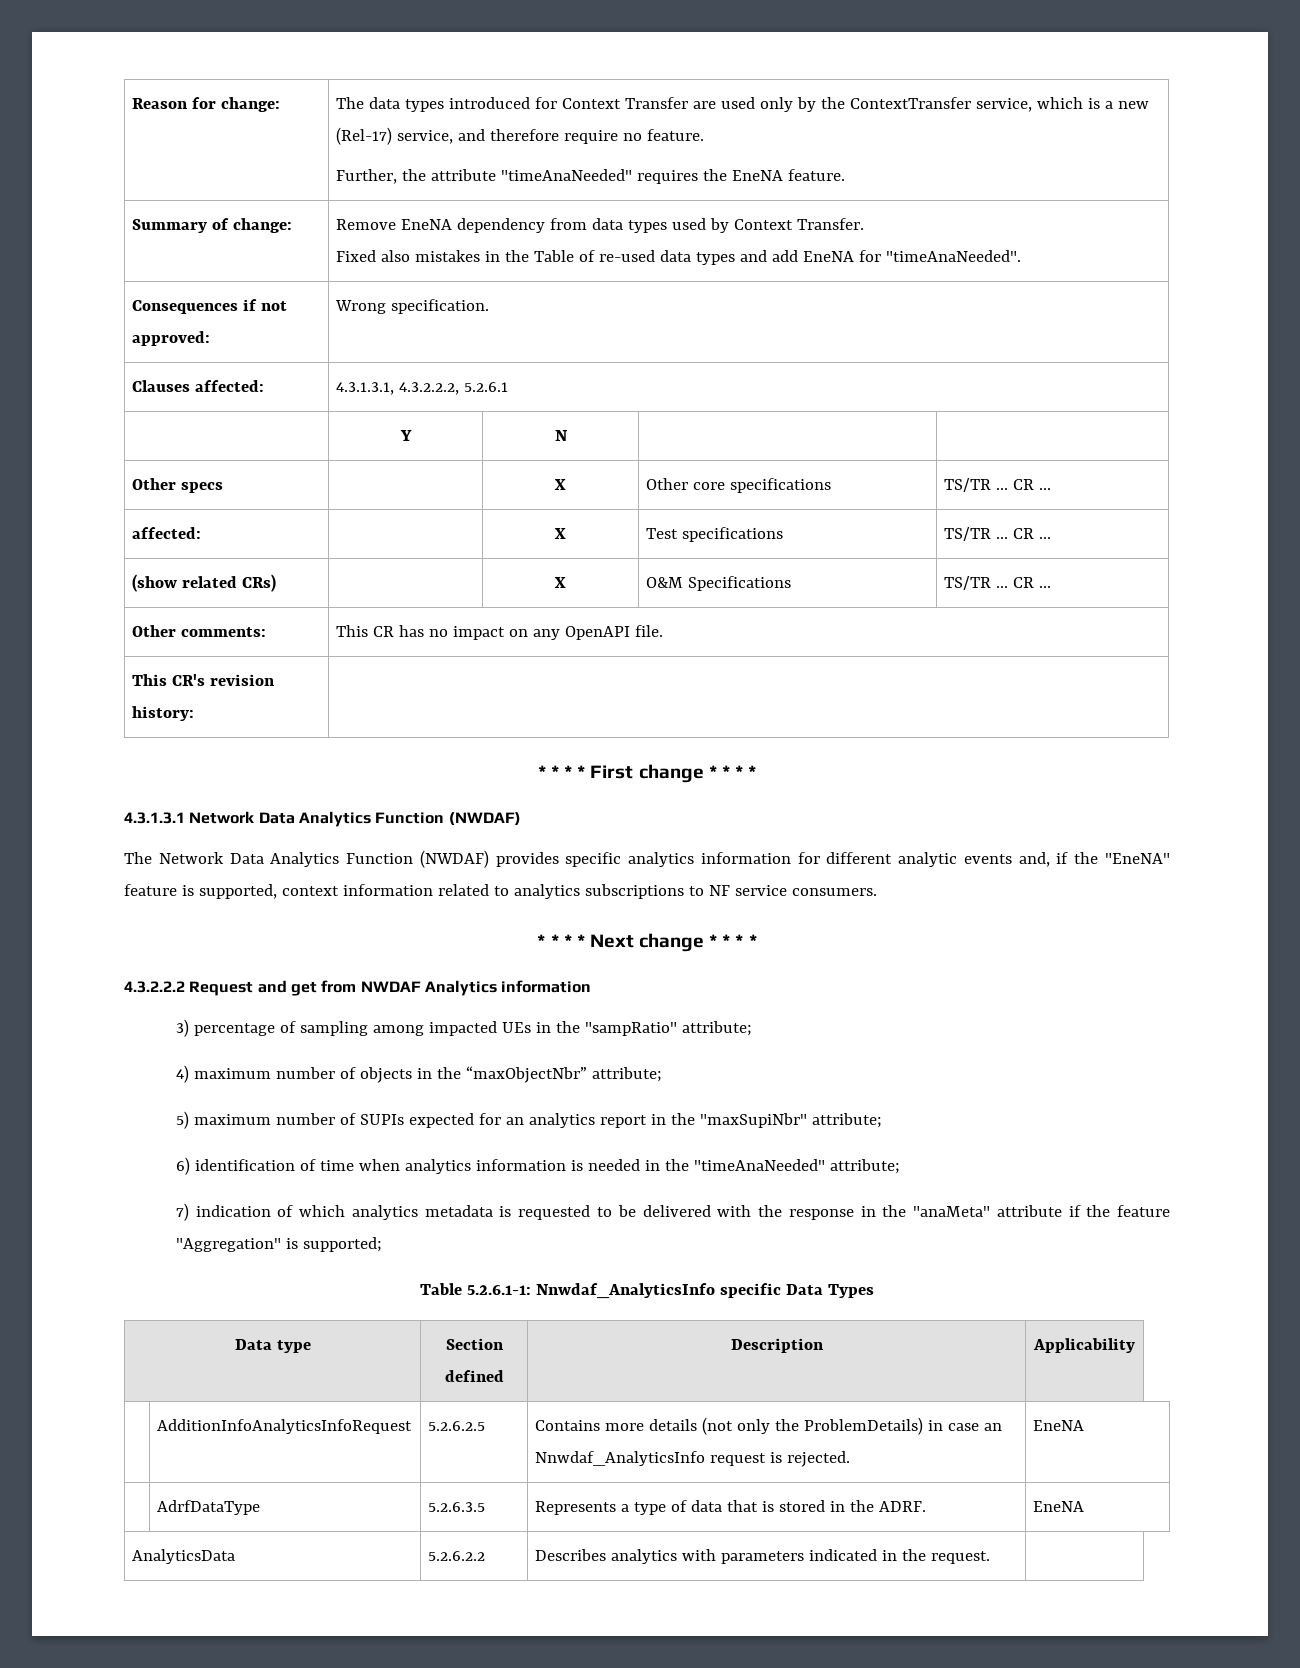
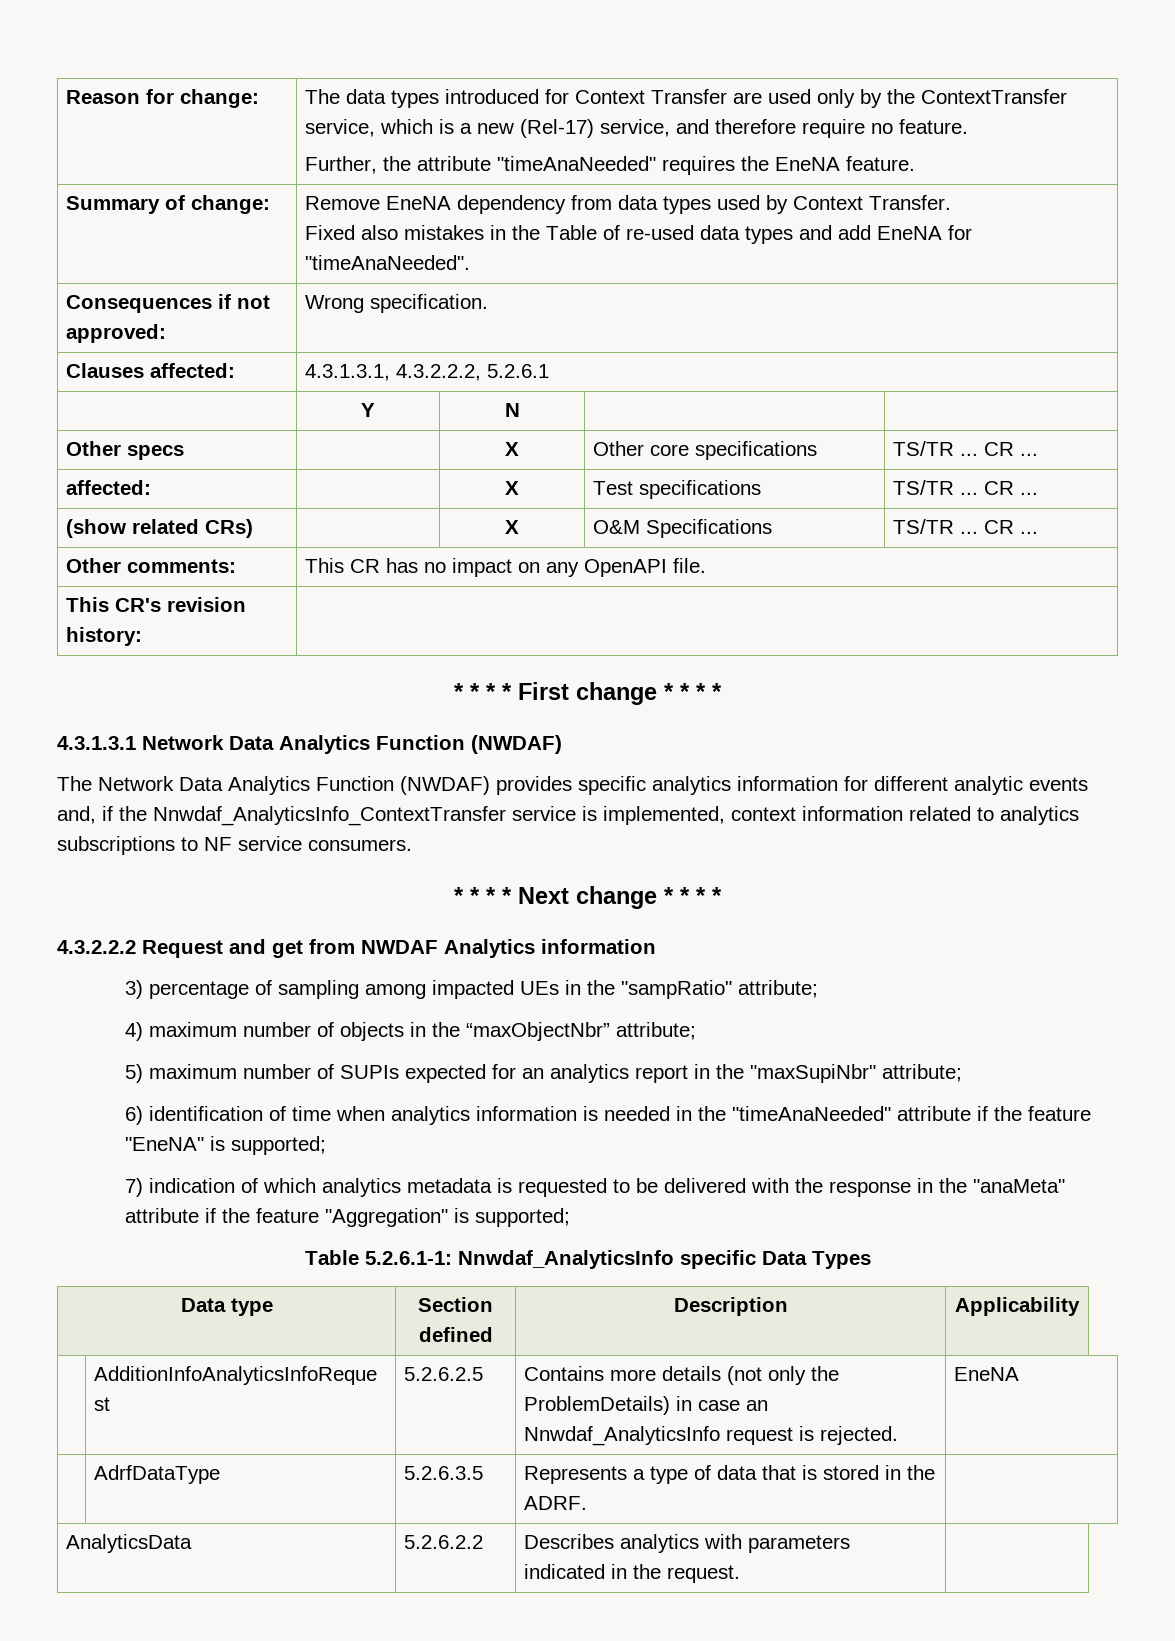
[1104,853,1170,864] [124,884,277,899] "EneNA" feature is supported, -> [153,806,725,826] Nnwdaf_AnalyticsInfo_ContextTransfer service is implemented,
[829,1159,900,1174] attribute; -> [897,1106,1092,1121] [125,1136,327,1155] attribute if the feature "EneNA" is supported;
[1033,1501,1085,1512] EneNA -> (588, 1503) none

